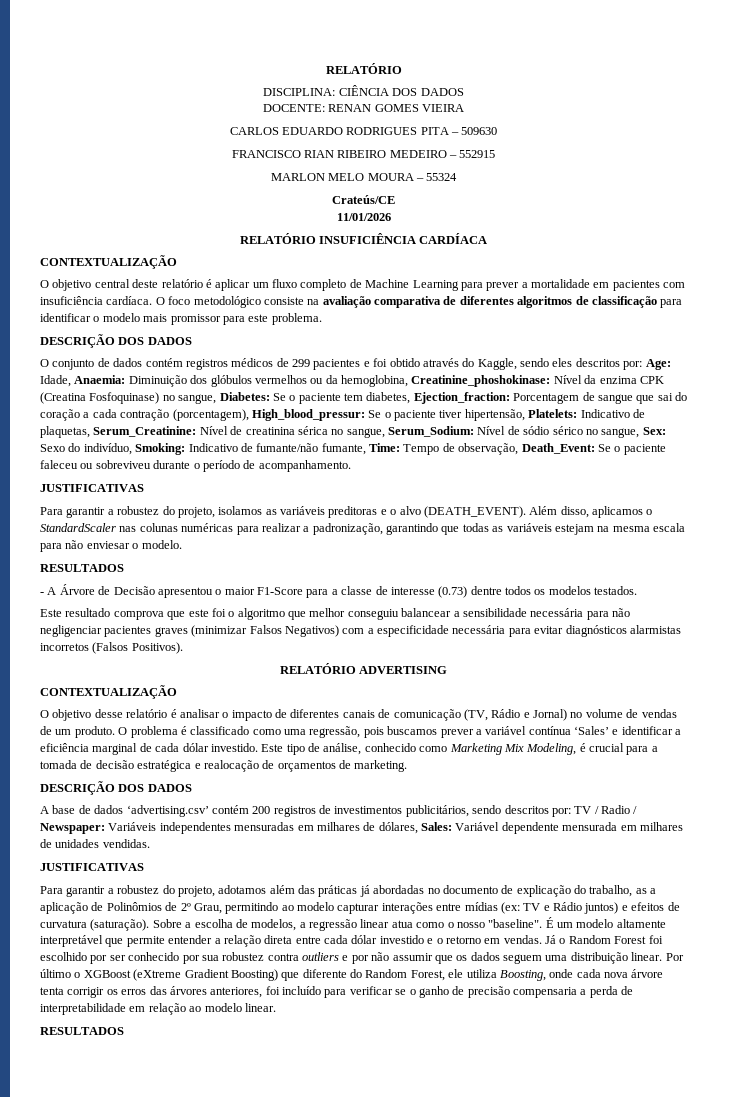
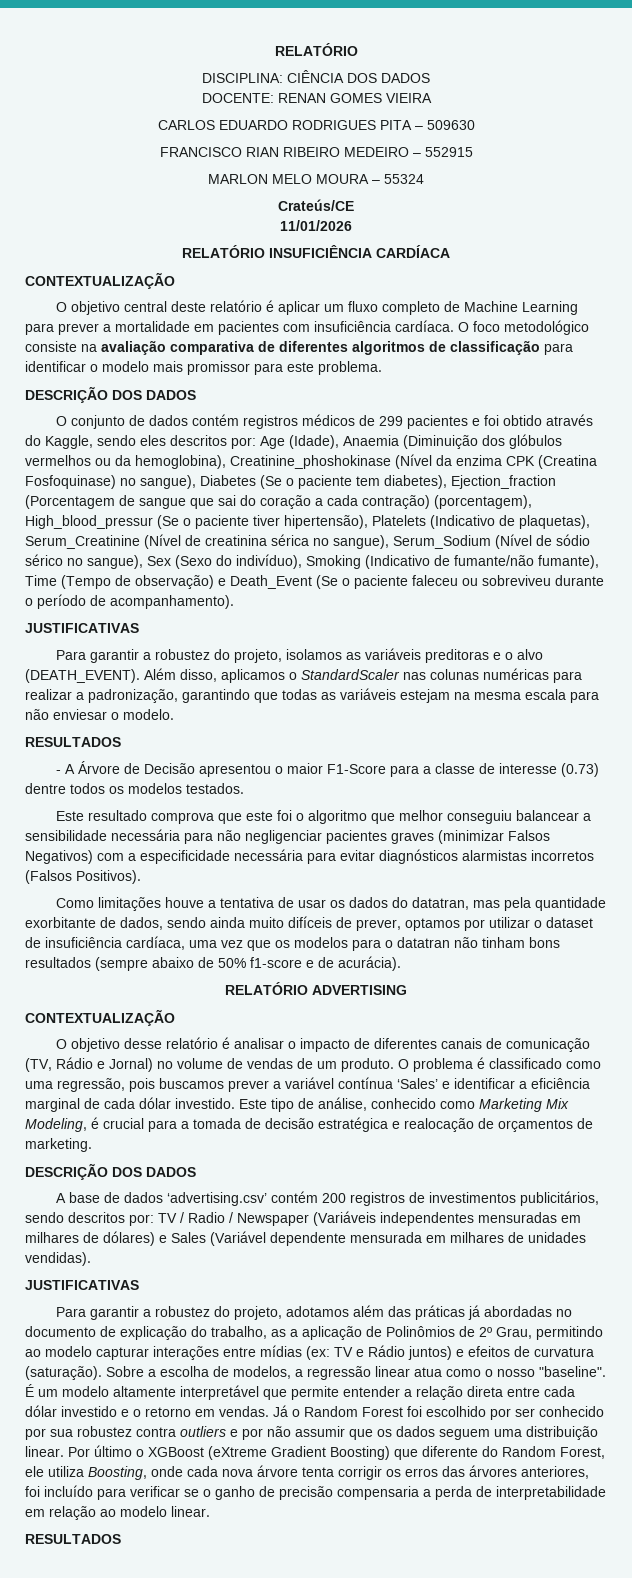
[645,359,671,370] [40,375,187,387] Age: Idade, Anaemia: Diminuição -> [260,435,478,449] Age (Idade), Anaemia (Diminuição
[341,375,582,387] hemoglobina, Creatinine_phoshokinase: Nível -> [135,454,432,469] hemoglobina), Creatinine_phoshokinase (Nível
[178,392,580,404] sangue, Diabetes: Se o paciente tem diabetes, Ejection_fraction: Porcentagem -> [140,475,556,489] [25,495,115,509] sangue), Diabetes (Se o paciente tem diabetes), Ejection_fraction (Porcentagem
[120,409,645,421] [40,426,228,438] contração (porcentagem), High_blood_pressur: Se o paciente tiver hipertensão, Platelets: Indicativo de plaquetas, Serum_Creatinine: Nível -> [362,495,532,509] [25,515,590,529] [25,534,181,549] contração) (porcentagem), High_blood_pressur (Se o paciente tiver hipertensão), Platelets (Indicativo de plaquetas), Serum_Creatinine (Nível
[346,426,506,438] sangue, Serum_Sodium: Nível -> [333,534,532,549] sangue), Serum_Sodium (Nível
[601,427,666,438] [40,443,611,455] sangue, Sex: Sexo do indivíduo, Smoking: Indicativo de fumante/não fumante, Time: Tempo de observação, Death_Event: Se -> [87,554,599,569] [25,575,338,589] sangue), Sex (Sexo do indivíduo), Smoking (Indicativo de fumante/não fumante), Time (Tempo de observação) e Death_Event (Se
[258,460,351,472] acompanhamento. -> [110,595,234,609] acompanhamento).
(183, 648) none -> [55,897,606,911] [25,916,593,931] [25,936,560,951] [25,956,401,971] // Como limitações houve a tentativa de usar os dados do datatran, mas pela quantidade exorbitante de dados, sendo ainda muito difíceis de prever, optamos por utilizar o dataset de insuficiência cardíaca, uma vez que os modelos para o datatran não tinham bons resultados (sempre abaixo de 50% f1-score e de acurácia).
[40,822,157,834] Newspaper: Variáveis -> [237,1211,376,1226] Newspaper (Variáveis
[378,822,500,834] dólares, Sales: Variável -> [103,1231,266,1246] dólares) e Sales (Variável
[102,839,150,848] vendidas. -> [25,1252,91,1266] vendidas).

